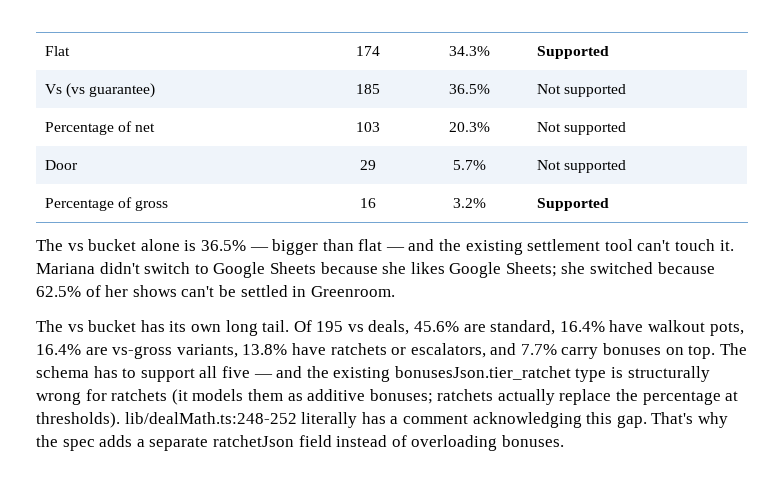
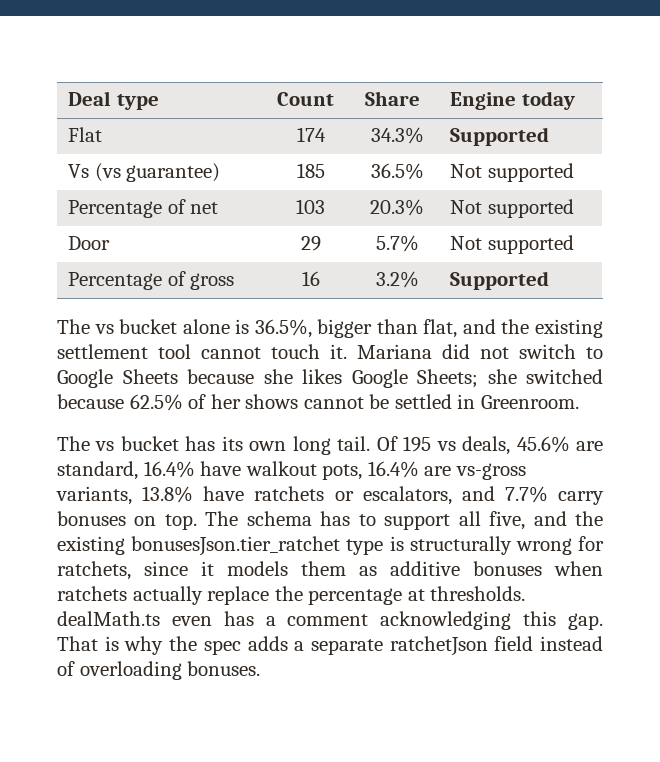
(44, 51) none -> [68,91,159,110] [277,92,335,106] [365,91,421,106] [450,91,575,110] Deal type | Count | Share | Engine today //
[200,239,405,255] 36.5% — bigger than flat — -> [254,319,458,338] 36.5%, bigger than flat,
[637,240,671,251] can't -> [201,347,261,359] cannot
[99,262,140,274] didn't -> [442,344,509,359] did not
[181,286,215,297] can't -> [303,397,364,409] cannot
[221,366,273,378] five — -> [489,511,526,530] five,
[111,389,188,405] ratchets (it -> [57,561,214,580] ratchets, since it
[369,389,433,404] bonuses; -> [473,561,603,576] bonuses when
[36,412,358,428] thresholds). lib/dealMath.ts:248-252 literally -> [430,586,526,601] [57,611,212,626] thresholds. dealMath.ts even
[651,412,694,424] That's -> [57,636,119,651] That is

